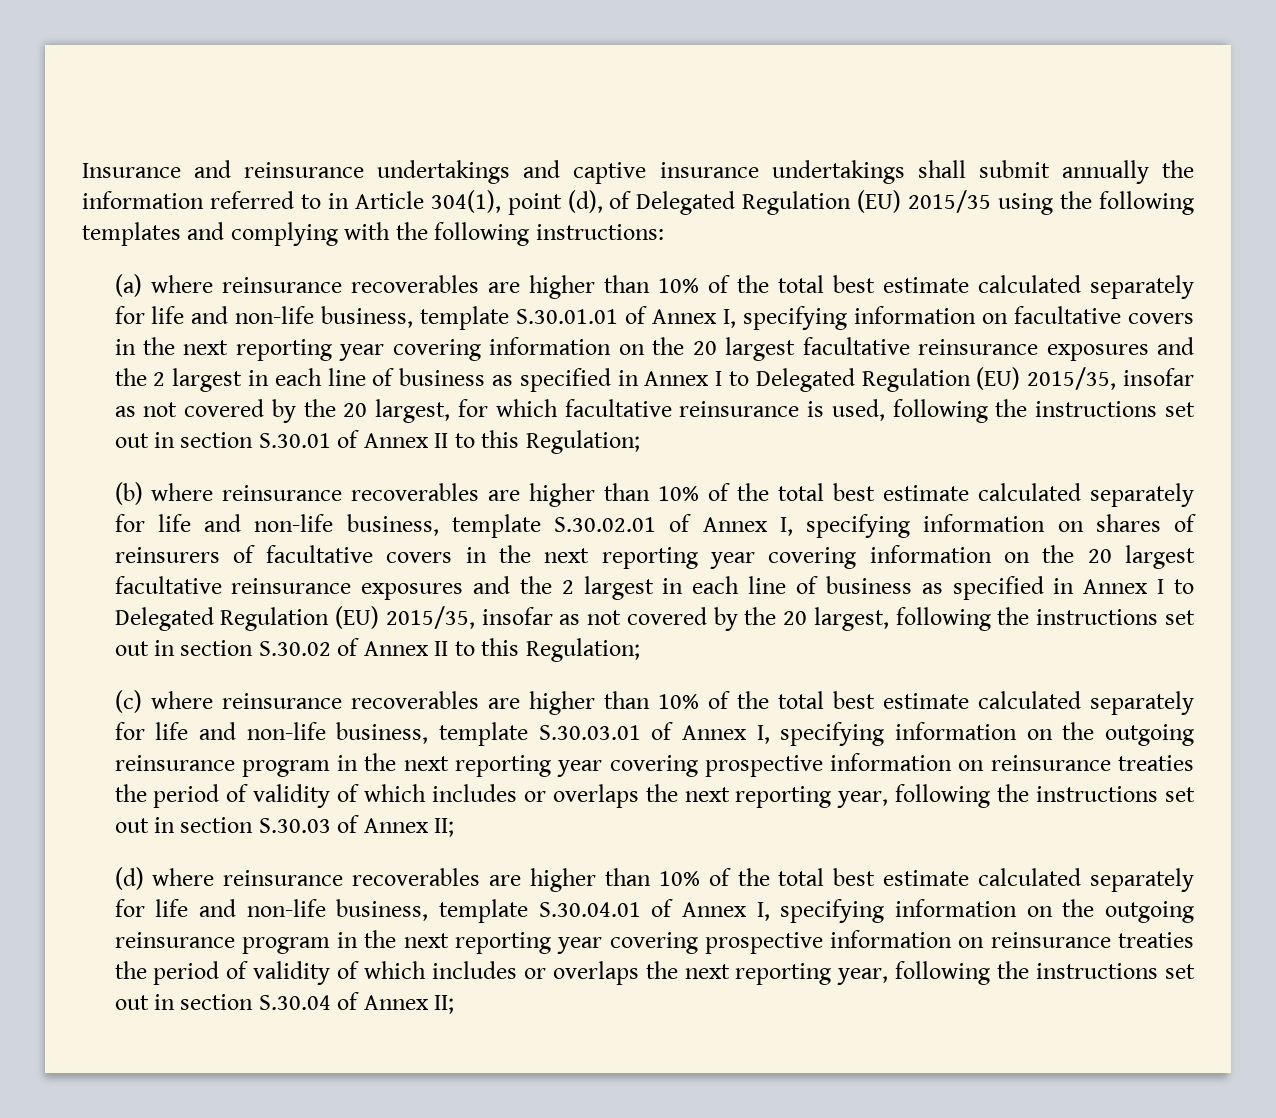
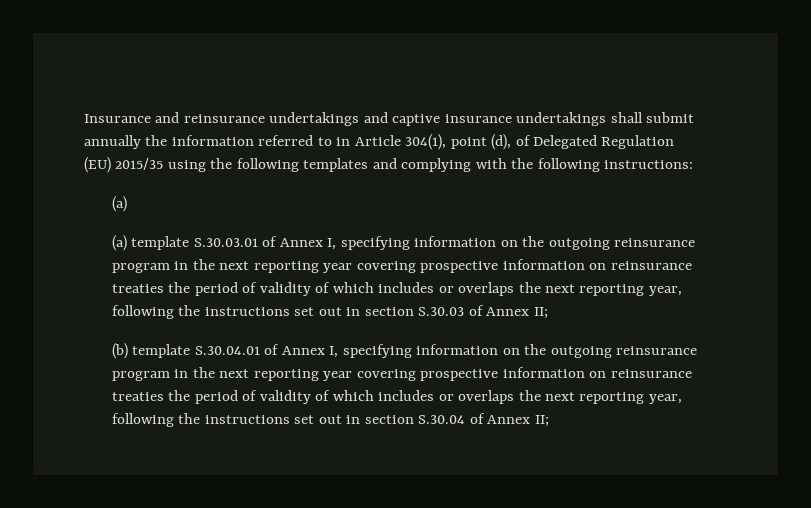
[150,275,1194,299] [114,306,1194,330] [114,337,1194,361] [114,367,1194,392] [114,399,1195,423] [114,430,640,454] [114,482,1194,507] [114,514,1197,538] [114,545,1195,569] [114,576,1195,600] [114,606,1196,631] [114,638,640,662] [114,690,1194,715] [114,722,429,744] where reinsurance recoverables are higher than 10% of the total best estimate calculated separately for life and non-life business, template S.30.01.01 of Annex I, specifying information on facultative covers in the next reporting year covering information on the 20 largest facultative reinsurance exposures and the 2 largest in each line of business as specified in Annex I to Delegated Regulation (EU) 2015/35, insofar as not covered by the 20 largest, for which facultative reinsurance is used, following the instructions set out in section S.30.01 of Annex II to this Regulation; // (b) where reinsurance recoverables are higher than 10% of the total best estimate calculated separately for life and non-life business, template S.30.02.01 of Annex I, specifying information on shares of reinsurers of facultative covers in the next reporting year covering information on the 20 largest facultative reinsurance exposures and the 2 largest in each line of business as specified in Annex I to Delegated Regulation (EU) 2015/35, insofar as not covered by the 20 largest, following the instructions set out in section S.30.02 of Annex II to this Regulation; // (c) where reinsurance recoverables are higher than 10% of the total best estimate calculated separately for life and non-life business, -> [111,235,127,251] // (a)
[114,867,1194,892] [114,899,429,921] (d) where reinsurance recoverables are higher than 10% of the total best estimate calculated separately for life and non-life business, -> [111,343,128,359] (b)

